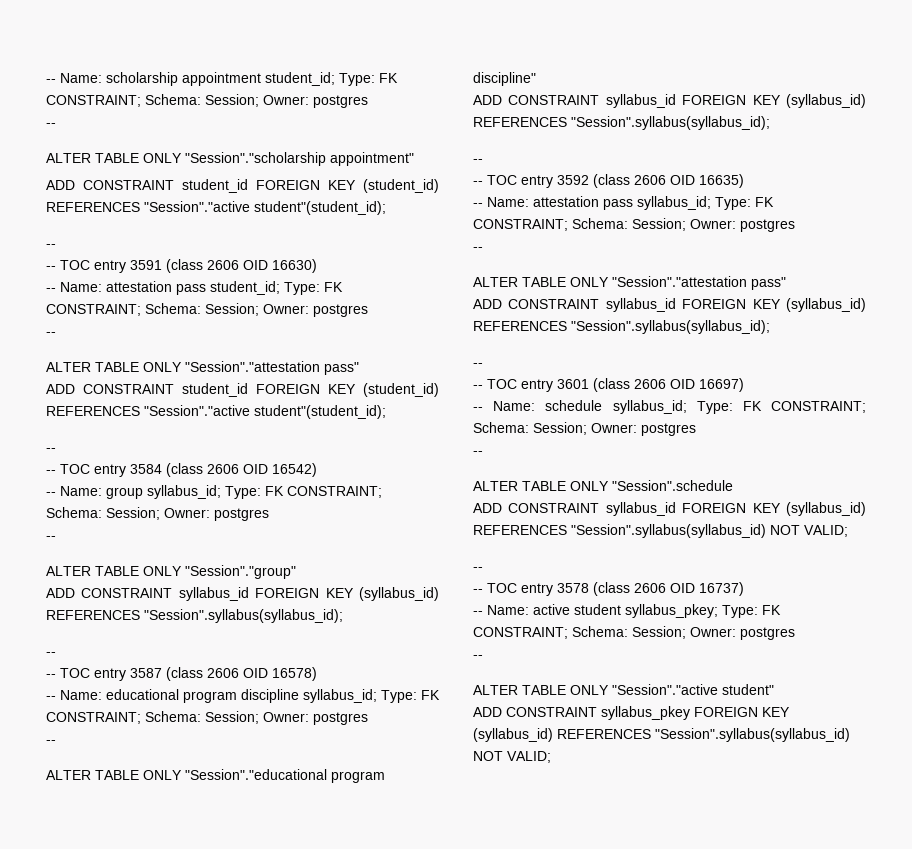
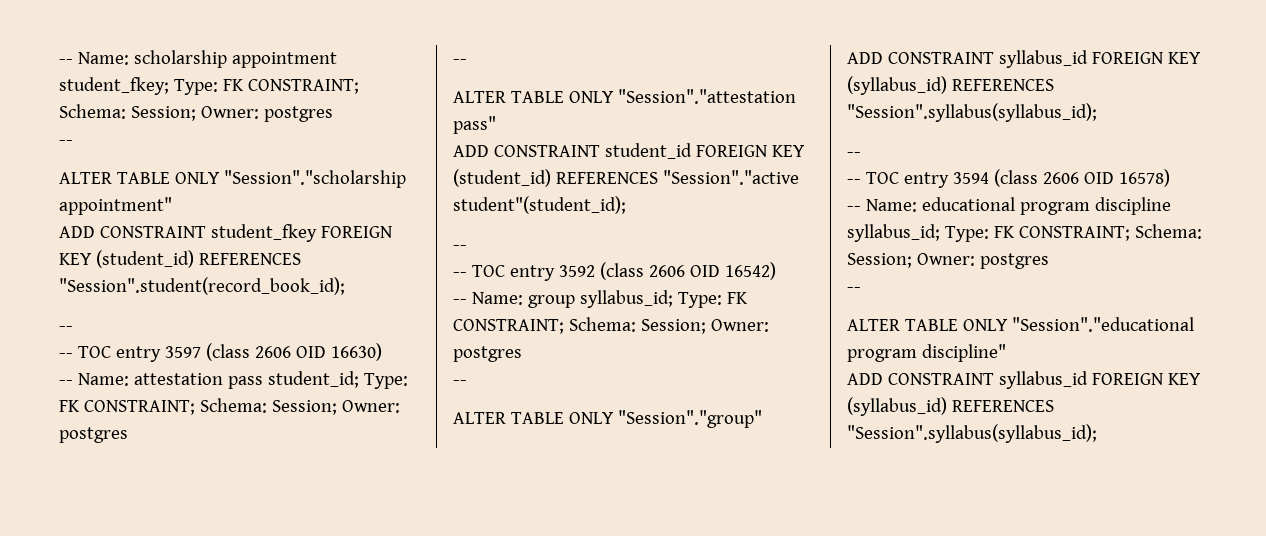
[265,72,335,86] student_id; -> [59,77,169,95] student_fkey;
[182,179,439,193] [46,201,386,215] [46,244,56,248] [46,260,162,273] student_id FOREIGN KEY (student_id) REFERENCES "Session"."active student"(student_id); // -- // -- TOC entry 3591 -> [210,224,392,242] [59,250,301,268] [59,277,345,295] [59,326,73,331] [59,346,201,362] student_fkey FOREIGN KEY (student_id) REFERENCES "Session".student(record_book_id); // -- // -- TOC entry 3597
[130,464,162,474] 3584 -> [558,265,595,277] 3592
[130,668,162,678] 3587 -> [952,172,989,184] 3594
[473,159,483,163] [473,174,744,188] [473,196,774,210] [473,218,795,232] [473,247,483,251] [473,276,786,290] [473,298,866,312] [473,320,770,334] [473,363,483,367] [473,378,744,392] [473,400,866,414] [473,422,696,436] [473,451,483,455] [473,480,733,491] [473,502,866,516] [473,524,848,538] [473,567,483,571] [473,582,744,596] [473,604,781,618] [473,626,795,640] [473,655,483,659] [473,684,774,695] [473,706,790,720] [473,728,850,742] [473,751,551,763] // -- // -- TOC entry 3592 (class 2606 OID 16635) // -- Name: attestation pass syllabus_id; Type: FK CONSTRAINT; Schema: Session; Owner: postgres // -- // ALTER TABLE ONLY "Session"."attestation pass" // ADD CONSTRAINT syllabus_id FOREIGN KEY (syllabus_id) REFERENCES "Session".syllabus(syllabus_id); // -- // -- TOC entry 3601 (class 2606 OID 16697) // -- Name: schedule syllabus_id; Type: FK CONSTRAINT; Schema: Session; Owner: postgres // -- // ALTER TABLE ONLY "Session".schedule // ADD CONSTRAINT syllabus_id FOREIGN KEY (syllabus_id) REFERENCES "Session".syllabus(syllabus_id) NOT VALID; // -- // -- TOC entry 3578 (class 2606 OID 16737) // -- Name: active student syllabus_pkey; Type: FK CONSTRAINT; Schema: Session; Owner: postgres // -- // ALTER TABLE ONLY "Session"."active student" // ADD CONSTRAINT syllabus_pkey FOREIGN KEY (syllabus_id) REFERENCES "Session".syllabus(syllabus_id) NOT VALID; -> (1097, 433) none

